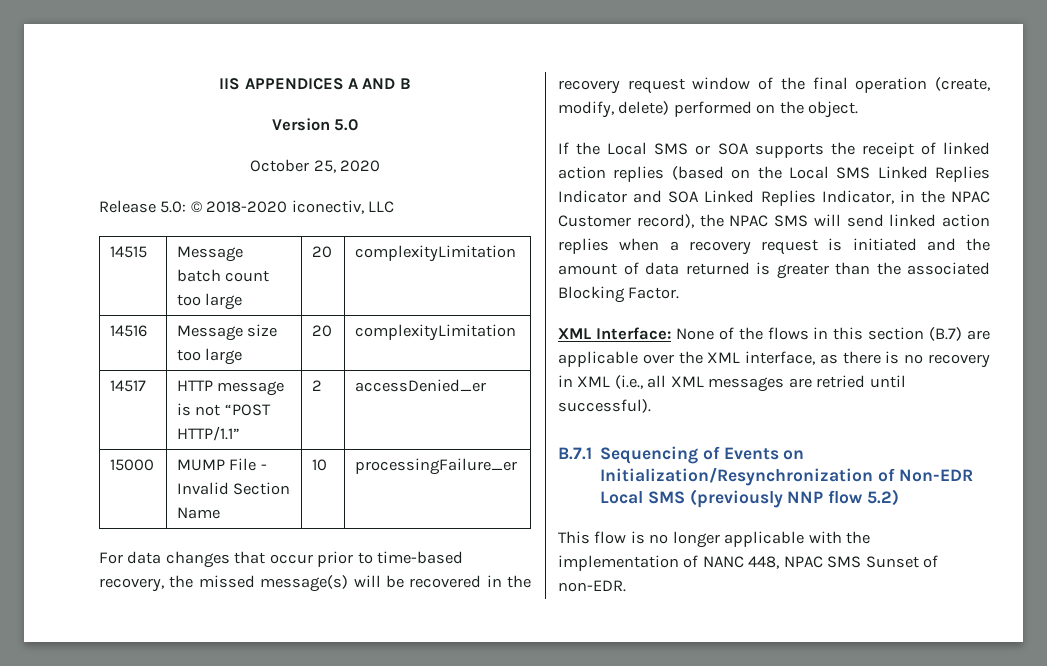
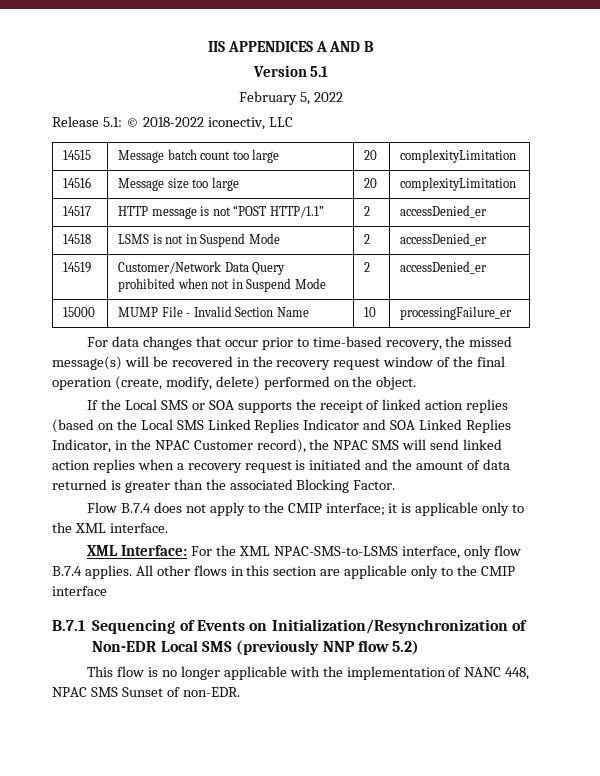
[334,119,359,131] [250,159,380,173] [99,200,288,213] 5.0 // October 25, 2020 // Release 5.0: © 2018-2020 -> [310,66,329,77] [239,91,343,105] [52,116,204,127] 5.1 // February 5, 2022 // Release 5.1: © 2018-2022
(487, 385) none -> [63,234,92,244] [118,233,280,247] [364,234,371,244] [400,233,488,246] [63,262,92,273] [118,261,286,275] [118,278,326,292] [364,262,371,272] [400,261,488,274] // 14518 | LSMS is not in Suspend Mode | 2 | accessDenied_er // 14519 | Customer/Network Data Query prohibited when not in Suspend Mode | 2 | accessDenied_er
[558,327,763,340] XML Interface: None of the -> [87,502,525,516] [52,522,168,533] [87,545,521,559] [52,565,190,579] Flow B.7.4 does not apply to the CMIP interface; it is applicable only to the XML interface. // XML Interface: For the XML NPAC-SMS-to-LSMS interface, only flow B.7.4 applies. All other
[929,327,963,341] (B.7) -> (318, 571) none
[642,351,990,368] [558,375,906,392] [558,399,651,413] over the XML interface, as there is no recovery in XML (i.e., all XML messages are retried until successful). -> [411,565,515,579] [52,586,107,596] only to the CMIP interface

